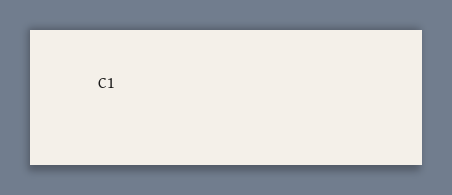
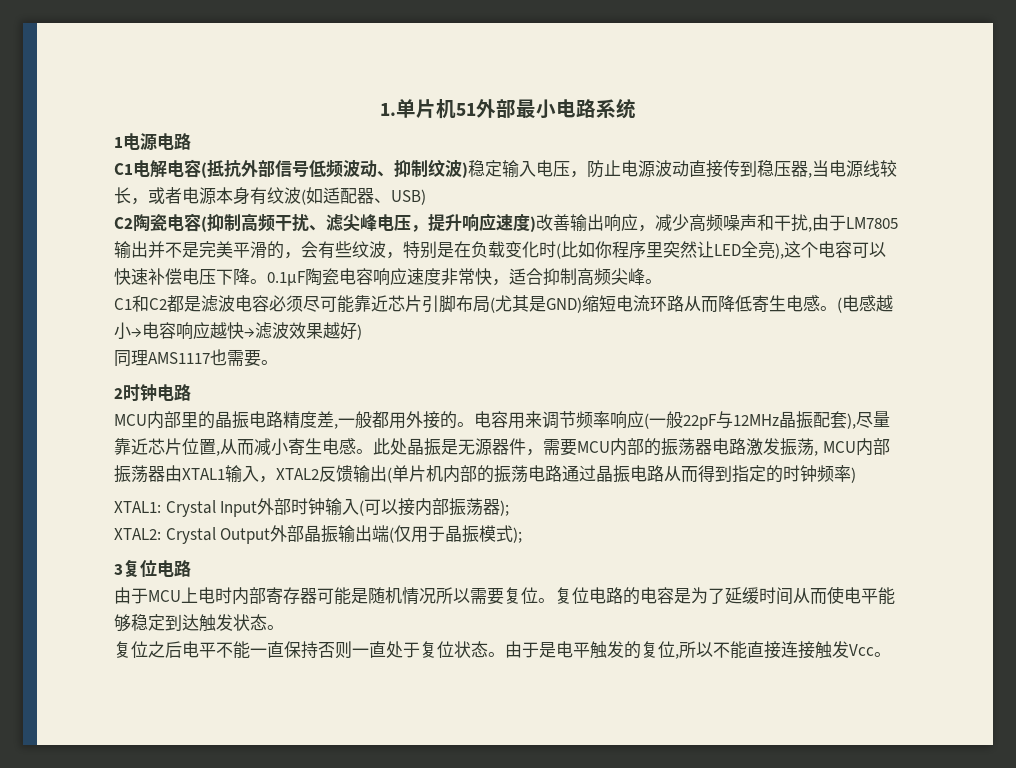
[98,78,115,88] C1 -> [380,98,636,119] [114,133,191,151] [114,159,897,178] [114,187,426,205] [114,213,898,232] [114,241,886,259] [114,268,662,286] [114,295,893,313] [114,322,362,340] [114,349,278,367] [114,384,191,402] [114,411,890,430] [114,438,890,456] [114,465,856,483] [114,498,510,517] [114,525,523,544] [114,559,191,577] [114,586,895,605] [114,614,284,632] [114,641,891,659] 1.单片机51外部最小电路系统 // 1电源电路 // C1电解电容(抵抗外部信号低频波动、抑制纹波)稳定输入电压，防止电源波动直接传到稳压器,当电源线较长，或者电源本身有纹波(如适配器、USB) // C2陶瓷电容(抑制高频干扰、滤尖峰电压，提升响应速度)改善输出响应，减少高频噪声和干扰,由于LM7805输出并不是完美平滑的，会有些纹波，特别是在负载变化时(比如你程序里突然让LED全亮),这个电容可以快速补偿电压下降。0.1μF陶瓷电容响应速度非常快，适合抑制高频尖峰。 // C1和C2都是滤波电容必须尽可能靠近芯片引脚布局(尤其是GND)缩短电流环路从而降低寄生电感。(电感越小→电容响应越快→滤波效果越好) // 同理AMS1117也需要。 // 2时钟电路 // MCU内部里的晶振电路精度差,一般都用外接的。电容用来调节频率响应(一般22pF与12MHz晶振配套),尽量靠近芯片位置,从而减小寄生电感。此处晶振是无源器件，需要MCU内部的振荡器电路激发振荡, MCU内部振荡器由XTAL1输入，XTAL2反馈输出(单片机内部的振荡电路通过晶振电路从而得到指定的时钟频率) // XTAL1: Crystal Input外部时钟输入(可以接内部振荡器); // XTAL2: Crystal Output外部晶振输出端(仅用于晶振模式); // 3复位电路 // 由于MCU上电时内部寄存器可能是随机情况所以需要复位。复位电路的电容是为了延缓时间从而使电平能够稳定到达触发状态。 // 复位之后电平不能一直保持否则一直处于复位状态。由于是电平触发的复位,所以不能直接连接触发Vcc。

